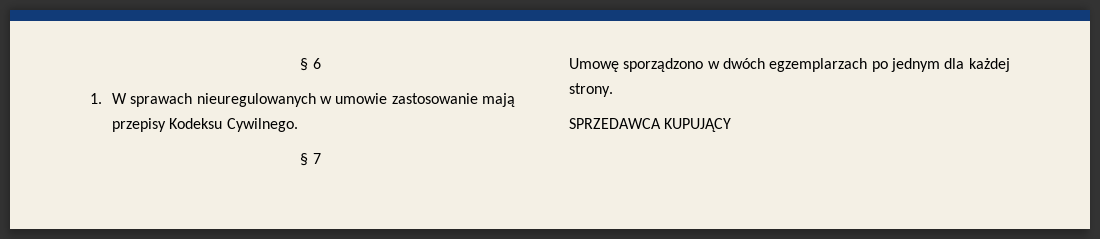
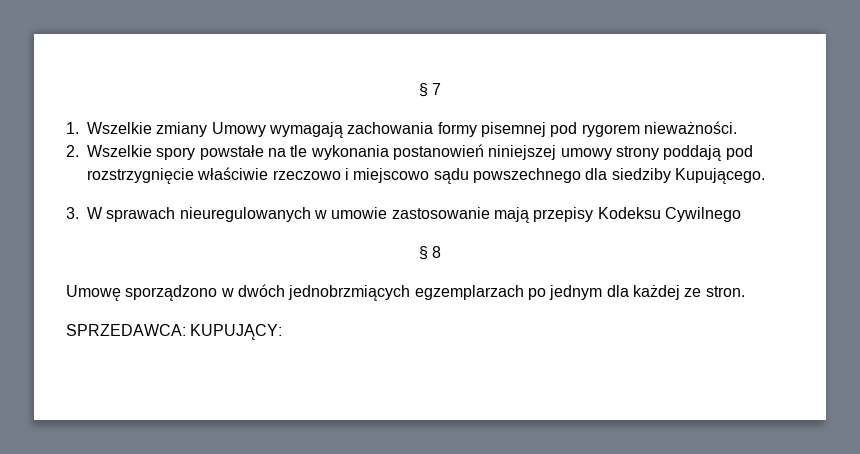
[300,58,321,71] [90,93,102,104] § 6 // 1. -> [418,83,442,97] [66,121,737,138] [66,144,753,161] [87,167,765,184] [66,207,79,219] § 7 // 1. Wszelkie zmiany Umowy wymagają zachowania formy pisemnej pod rygorem nieważności. // 2. Wszelkie spory powstałe na tle wykonania postanowień niniejszej umowy strony poddają pod rozstrzygnięcie właściwie rzeczowo i miejscowo sądu powszechnego dla siedziby Kupującego. // 3.
[226,118,298,132] [300,153,321,166] Cywilnego. // § 7 -> [664,207,741,222] [418,246,442,260] Cywilnego // § 8
(765, 63) none -> [288,285,411,301] jednobrzmiących
[569,83,613,97] [569,118,732,132] strony. // SPRZEDAWCA KUPUJĄCY -> [684,286,745,297] [66,324,283,340] ze stron. // SPRZEDAWCA: KUPUJĄCY:

